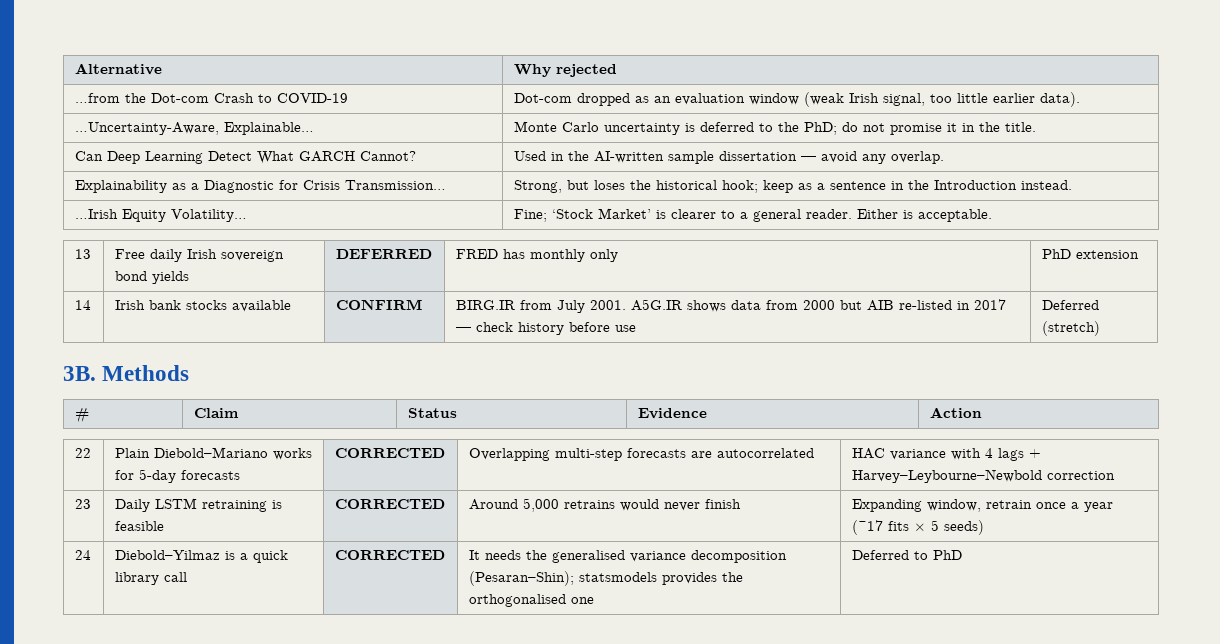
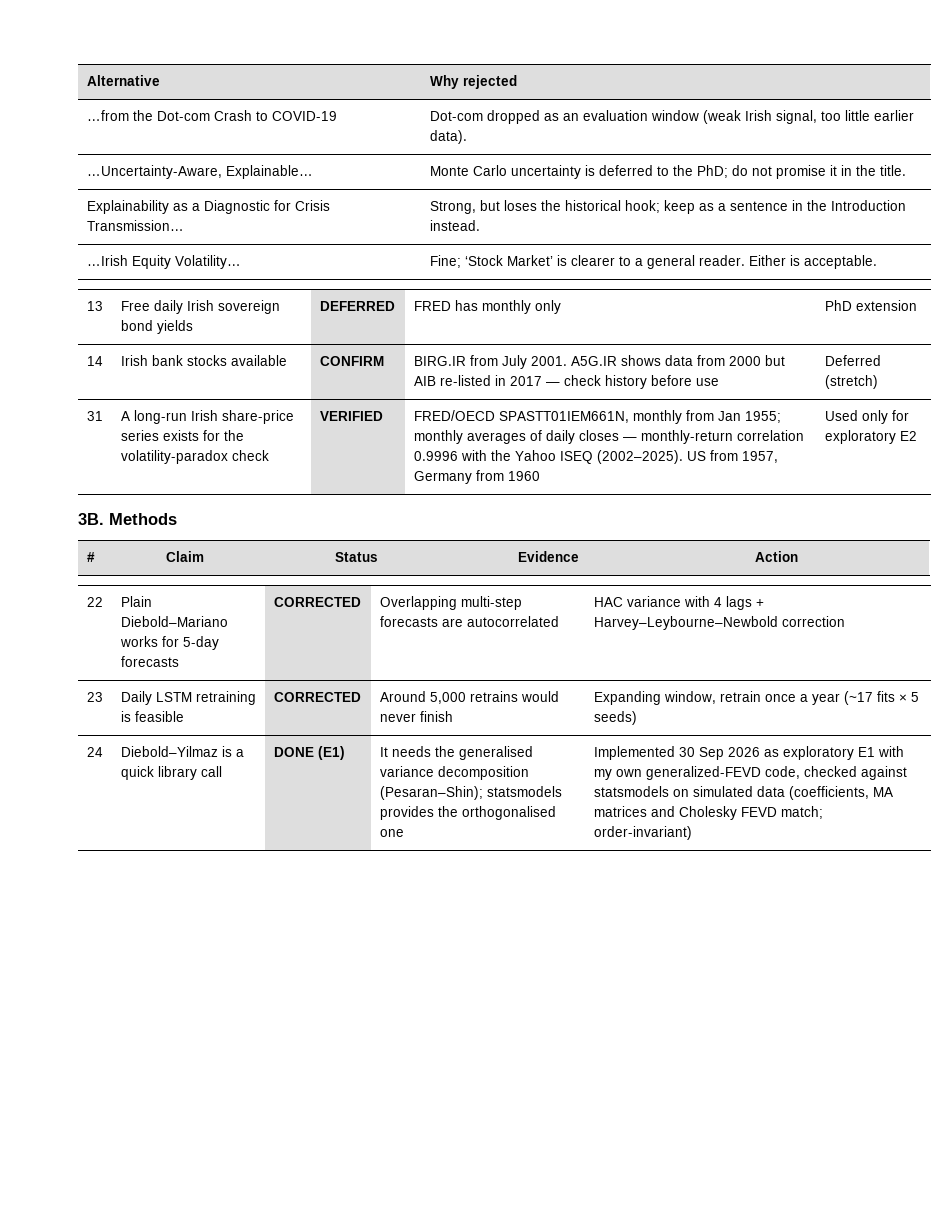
[74,151,416,164] [513,151,944,164] // Can Deep Learning Detect What GARCH Cannot? | Used in the AI-written sample dissertation — avoid any overlap. -> (906, 170) none
(1100, 328) none -> [86,411,103,421] [120,410,294,424] [120,430,244,441] [120,450,269,464] [319,411,383,421] [413,410,781,424] [413,430,804,444] [413,450,778,464] [413,470,540,484] [824,410,909,424] [824,430,917,444] // 31 | A long-run Irish share-price series exists for the volatility-paradox check | VERIFIED | FRED/OECD SPASTT01IEM661N, monthly from Jan 1955; monthly averages of daily closes — monthly-return correlation 0.9996 with the Yahoo ISEQ (2002–2025). US from 1957, Germany from 1960 | Used only for exploratory E2
[334,550,445,560] CORRECTED -> [273,746,345,760] DONE (E1)
[851,550,962,560] Deferred to PhD -> [593,746,904,760] [593,766,907,780] [593,786,893,800] [593,806,823,820] [593,826,692,840] Implemented 30 Sep 2026 as exploratory E1 with my own generalized-FEVD code, checked against statsmodels on simulated data (coefficients, MA matrices and Cholesky FEVD match; order-invariant)

